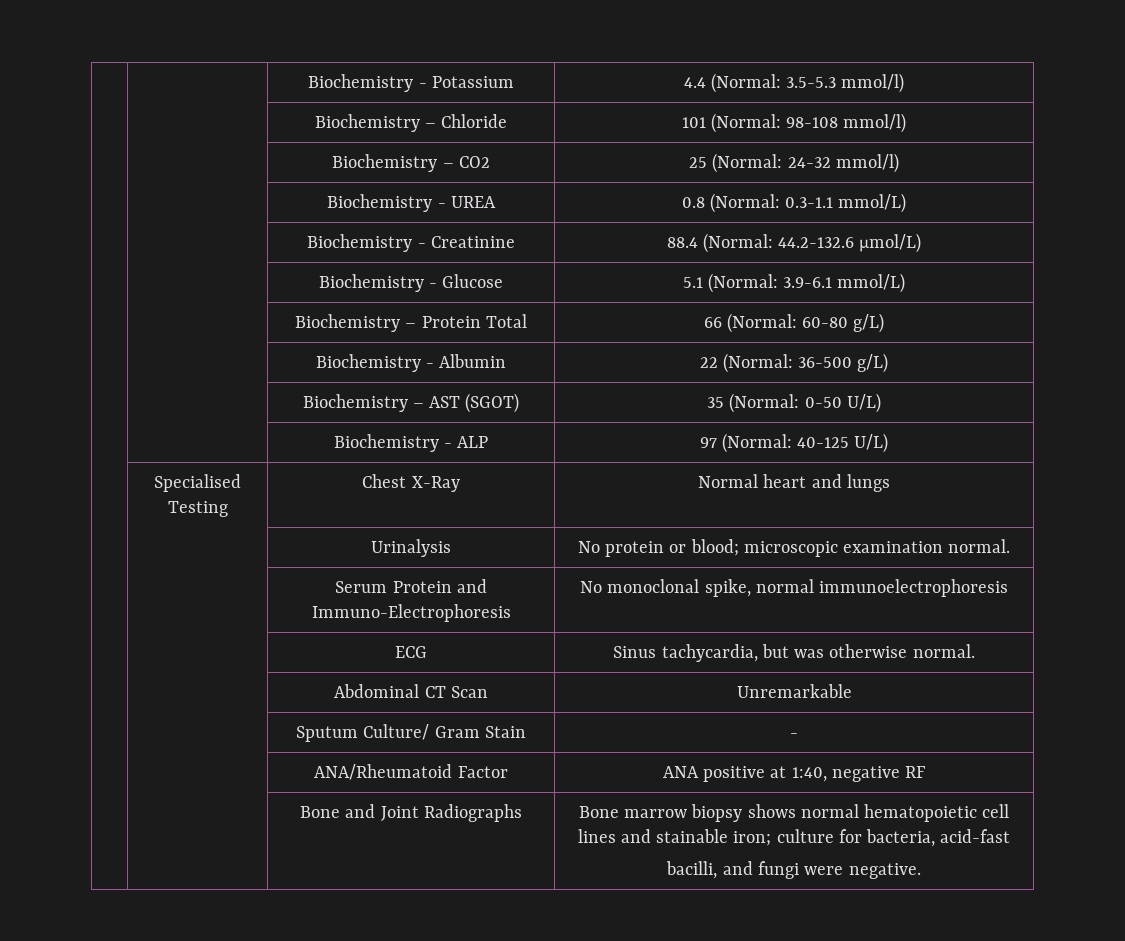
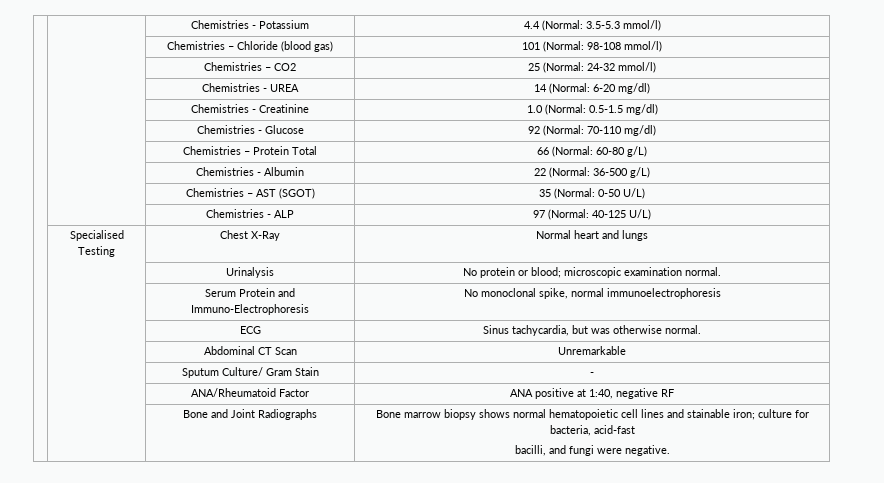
[308,74,414,92] | | Biochemistry -> [191,20,249,29] | | Chemistries
[314,114,420,132] Biochemistry -> [167,41,225,50] Chemistries
(508, 121) none -> [281,41,333,52] (blood gas)
[332,154,438,172] Biochemistry -> [204,62,262,71] Chemistries
[327,194,433,212] Biochemistry -> [202,83,260,92] Chemistries
[681,193,907,213] [307,234,515,252] [666,233,922,253] [318,274,504,292] [682,273,906,293] [295,314,401,332] 0.8 (Normal: 0.3-1.1 mmol/L) // | | Biochemistry - Creatinine | 88.4 (Normal: 44.2-132.6 µmol/L) // | | Biochemistry - Glucose | 5.1 (Normal: 3.9-6.1 mmol/L) // | | Biochemistry -> [534,83,650,94] [191,104,309,113] [526,104,658,115] [196,125,304,134] [528,125,656,136] [183,146,241,155] 14 (Normal: 6-20 mg/dl) // | | Chemistries - Creatinine | 1.0 (Normal: 0.5-1.5 mg/dl) // | | Chemistries - Glucose | 92 (Normal: 70-110 mg/dl) // | | Chemistries
[315,354,421,372] Biochemistry -> [196,167,254,176] Chemistries
[302,394,408,412] Biochemistry -> [185,188,244,197] Chemistries
[333,434,439,452] Biochemistry -> [206,209,264,218] Chemistries

